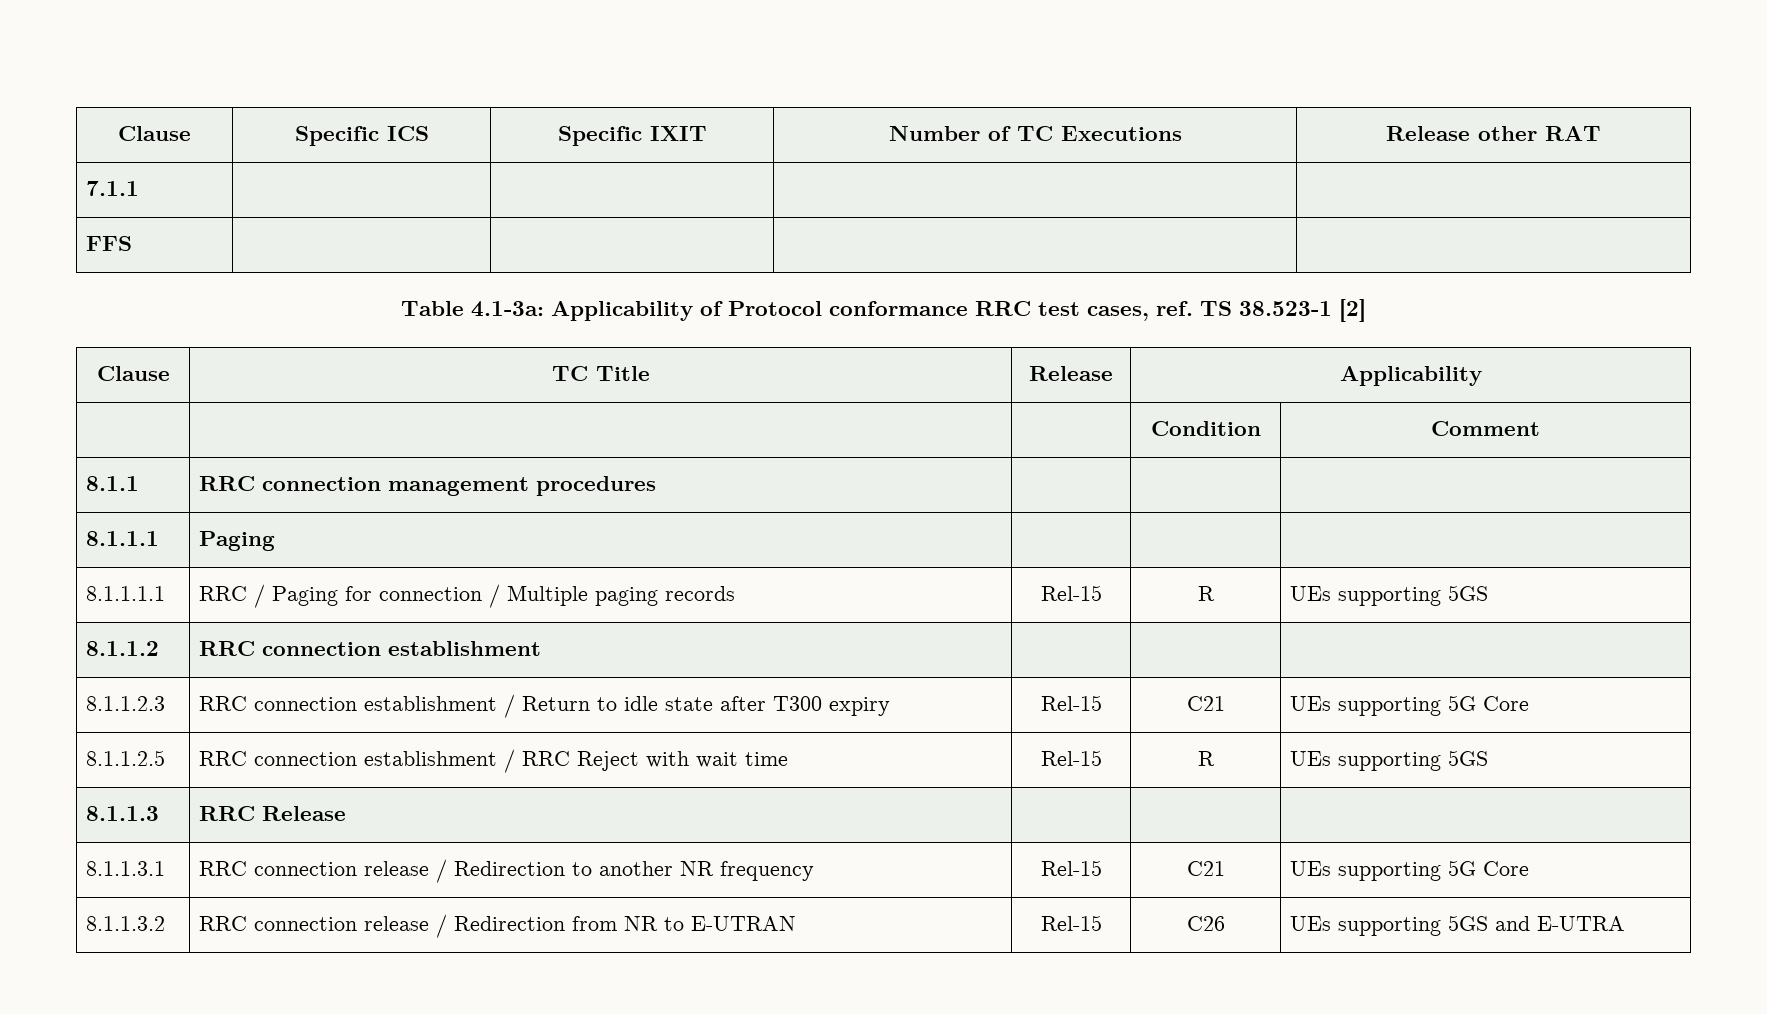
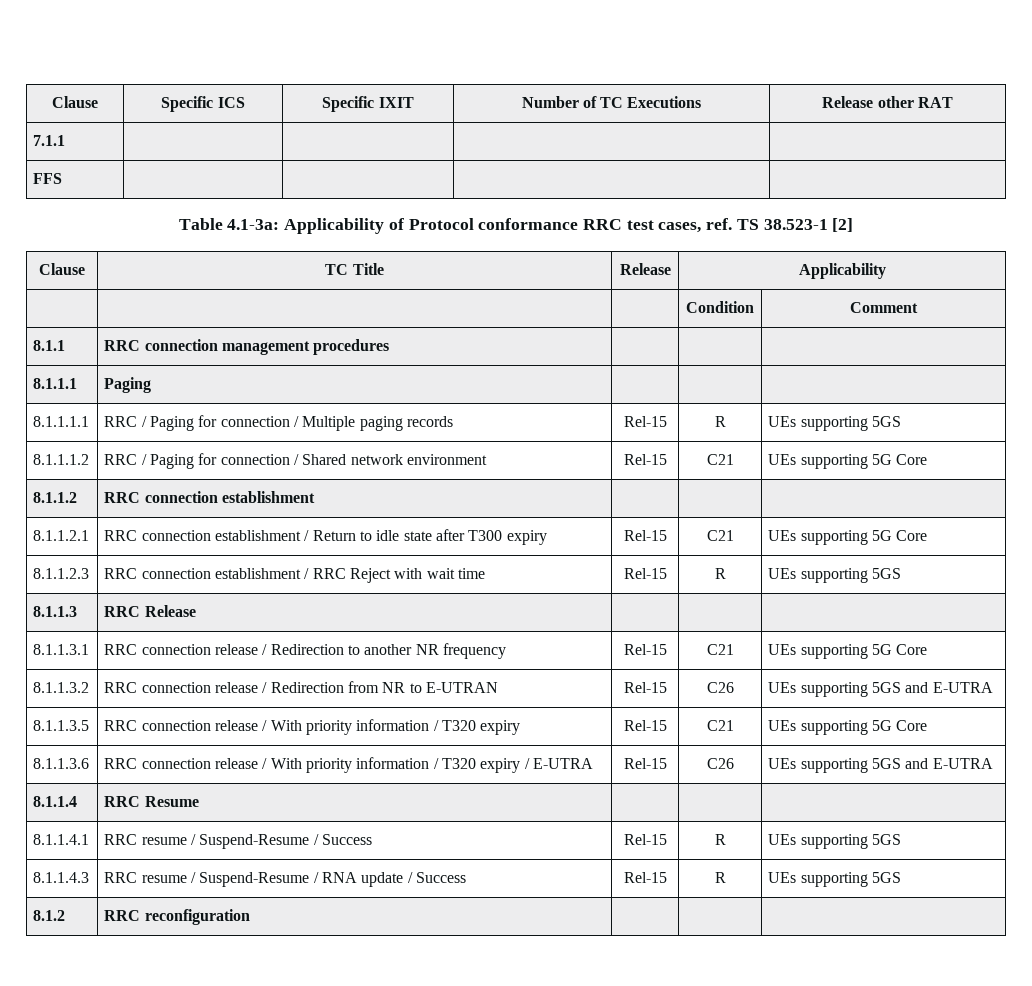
(1488, 593) none -> [33,454,90,465] [104,453,487,469] [623,454,667,465] [706,454,734,465] [768,454,928,469] // 8.1.1.1.2 | RRC / Paging for connection / Shared network environment | Rel-15 | C21 | UEs supporting 5G Core
[85,696,165,711] 8.1.1.2.3 -> [33,530,90,541] 8.1.1.2.1
[85,750,165,766] 8.1.1.2.5 -> [33,568,90,579] 8.1.1.2.3
(1625, 923) none -> [33,720,90,731] [104,719,521,735] [623,720,667,731] [706,720,734,731] [768,720,928,735] [33,758,90,769] [104,757,593,773] [623,758,667,769] [706,758,734,769] [768,758,993,773] [33,796,78,807] [104,796,199,807] [33,834,90,845] [104,834,372,849] [623,834,667,845] [714,834,726,845] [768,834,901,849] [33,872,90,883] [104,872,466,887] [623,872,667,883] [714,872,726,883] [768,872,901,887] [33,910,66,921] [104,909,250,925] // 8.1.1.3.5 | RRC connection release / With priority information / T320 expiry | Rel-15 | C21 | UEs supporting 5G Core // 8.1.1.3.6 | RRC connection release / With priority information / T320 expiry / E-UTRA | Rel-15 | C26 | UEs supporting 5GS and E-UTRA // 8.1.1.4 | RRC Resume | | | // 8.1.1.4.1 | RRC resume / Suspend-Resume / Success | Rel-15 | R | UEs supporting 5GS // 8.1.1.4.3 | RRC resume / Suspend-Resume / RNA update / Success | Rel-15 | R | UEs supporting 5GS // 8.1.2 | RRC reconfiguration | | |

